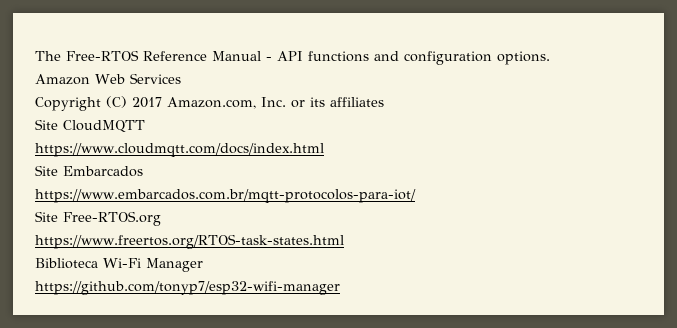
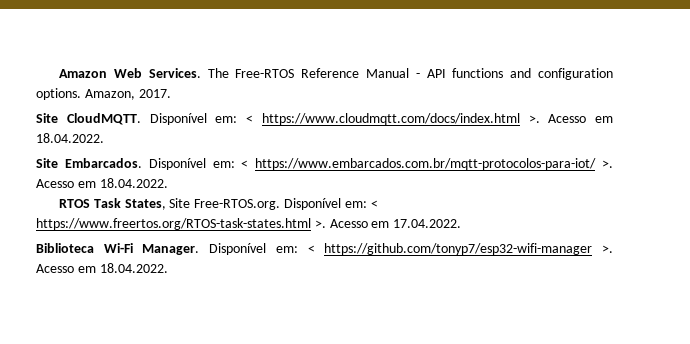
(35, 56) none -> [59,68,201,78] Amazon Web Services.
[35,73,181,85] [35,96,384,111] [35,119,145,133] [35,143,324,157] [35,165,143,177] [35,189,416,203] [35,211,161,226] [35,234,344,249] [35,258,203,272] [35,281,340,295] // Amazon Web Services // Copyright (C) 2017 Amazon.com, Inc. or its affiliates // Site CloudMQTT // https://www.cloudmqtt.com/docs/index.html // Site Embarcados // https://www.embarcados.com.br/mqtt-protocolos-para-iot/ // Site Free-RTOS.org // https://www.freertos.org/RTOS-task-states.html // Biblioteca Wi-Fi Manager // https://github.com/tonyp7/esp32-wifi-manager -> [84,89,171,100] [36,113,613,125] [36,133,104,143] [36,158,614,170] [36,178,168,188] [59,198,378,210] [36,218,462,230] [36,243,613,255] [36,263,168,273] Amazon, 2017. // Site CloudMQTT. Disponível em: < https://www.cloudmqtt.com/docs/index.html >. Acesso em 18.04.2022. // Site Embarcados. Disponível em: < https://www.embarcados.com.br/mqtt-protocolos-para-iot/ >. Acesso em 18.04.2022. // RTOS Task States, Site Free-RTOS.org. Disponível em: < https://www.freertos.org/RTOS-task-states.html >. Acesso em 17.04.2022. // Biblioteca Wi-Fi Manager. Disponível em: < https://github.com/tonyp7/esp32-wifi-manager >. Acesso em 18.04.2022.

